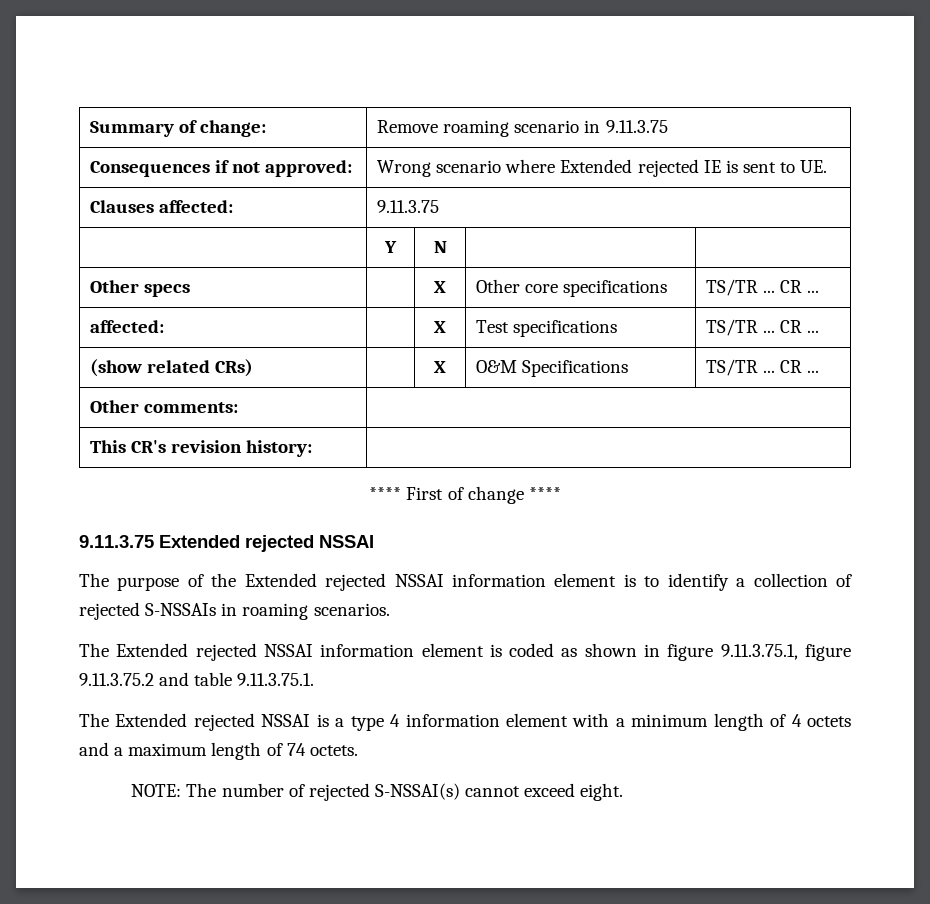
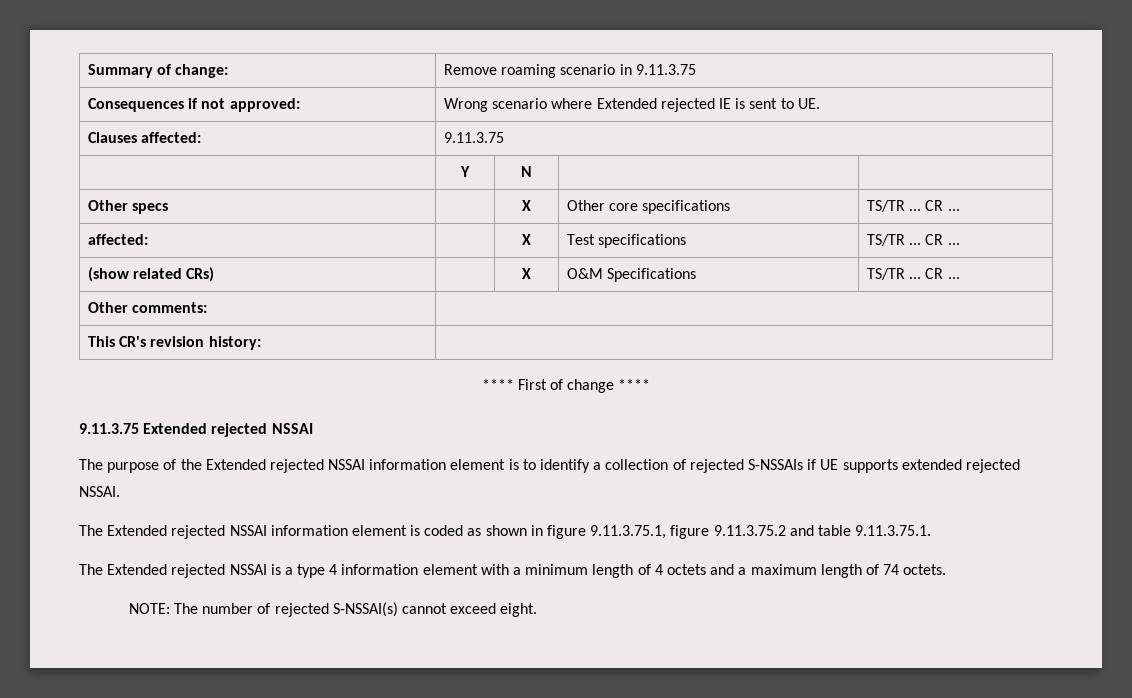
[221,603,390,620] in roaming scenarios. -> [807,459,1020,473] [79,486,120,497] if UE supports extended rejected NSSAI.

